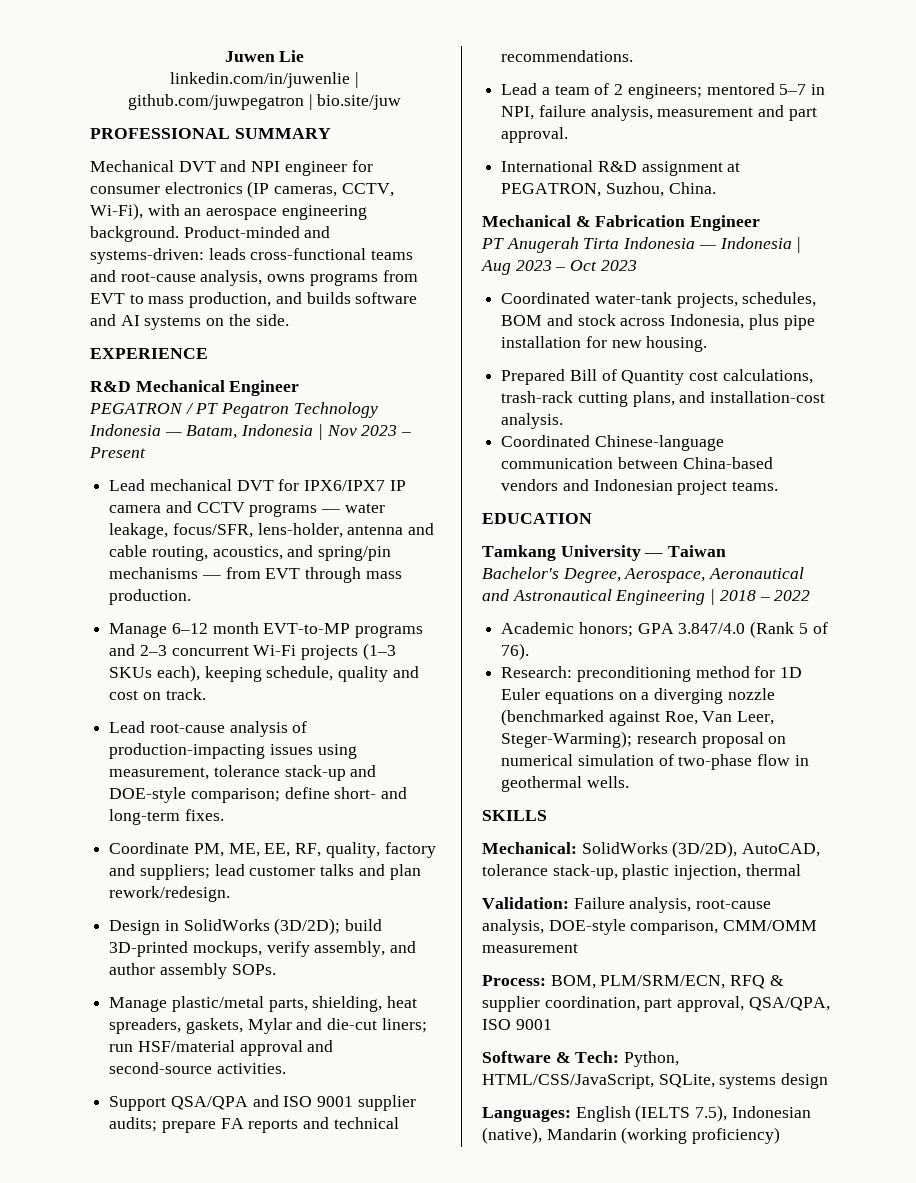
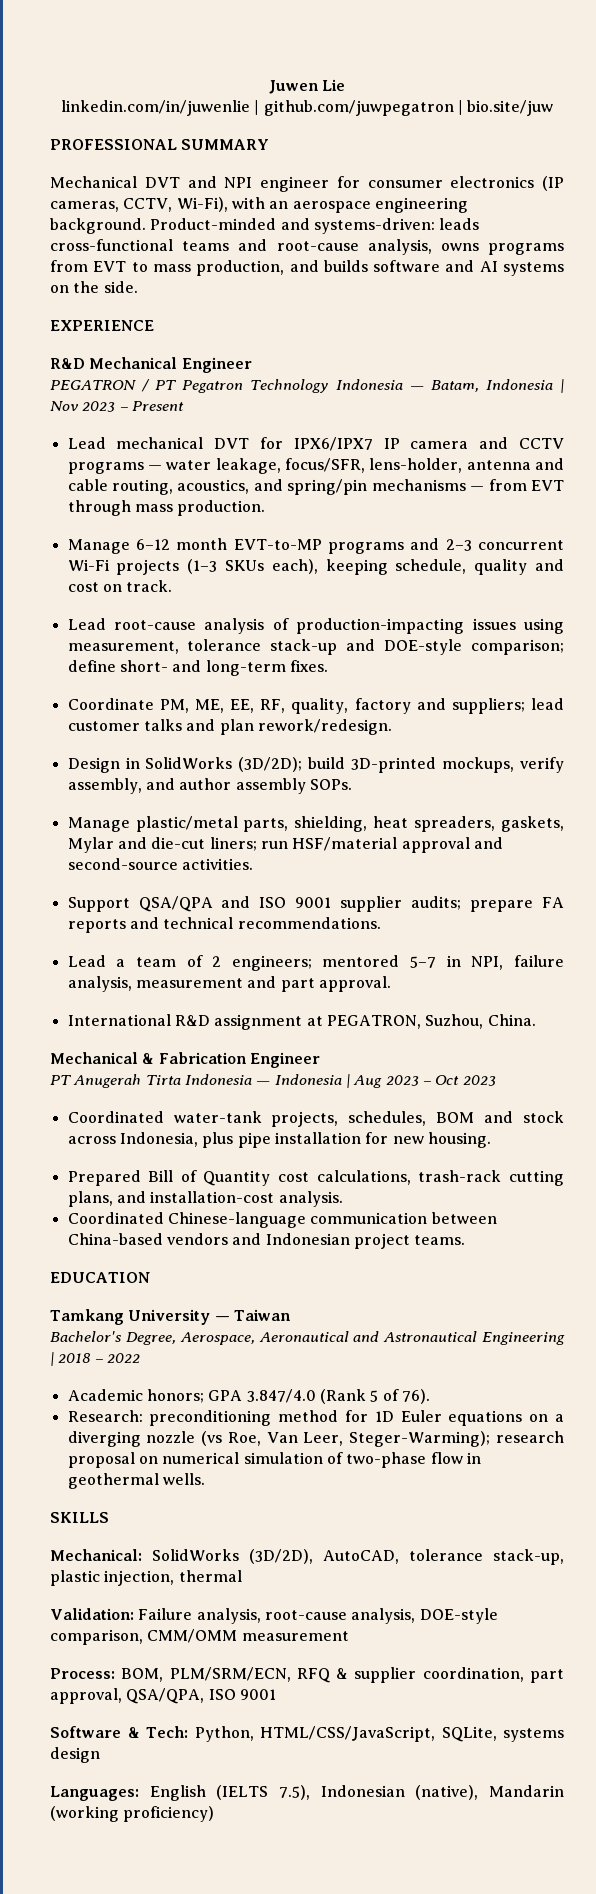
[501,709,660,726] (benchmarked against -> [201,1431,223,1446] (vs

